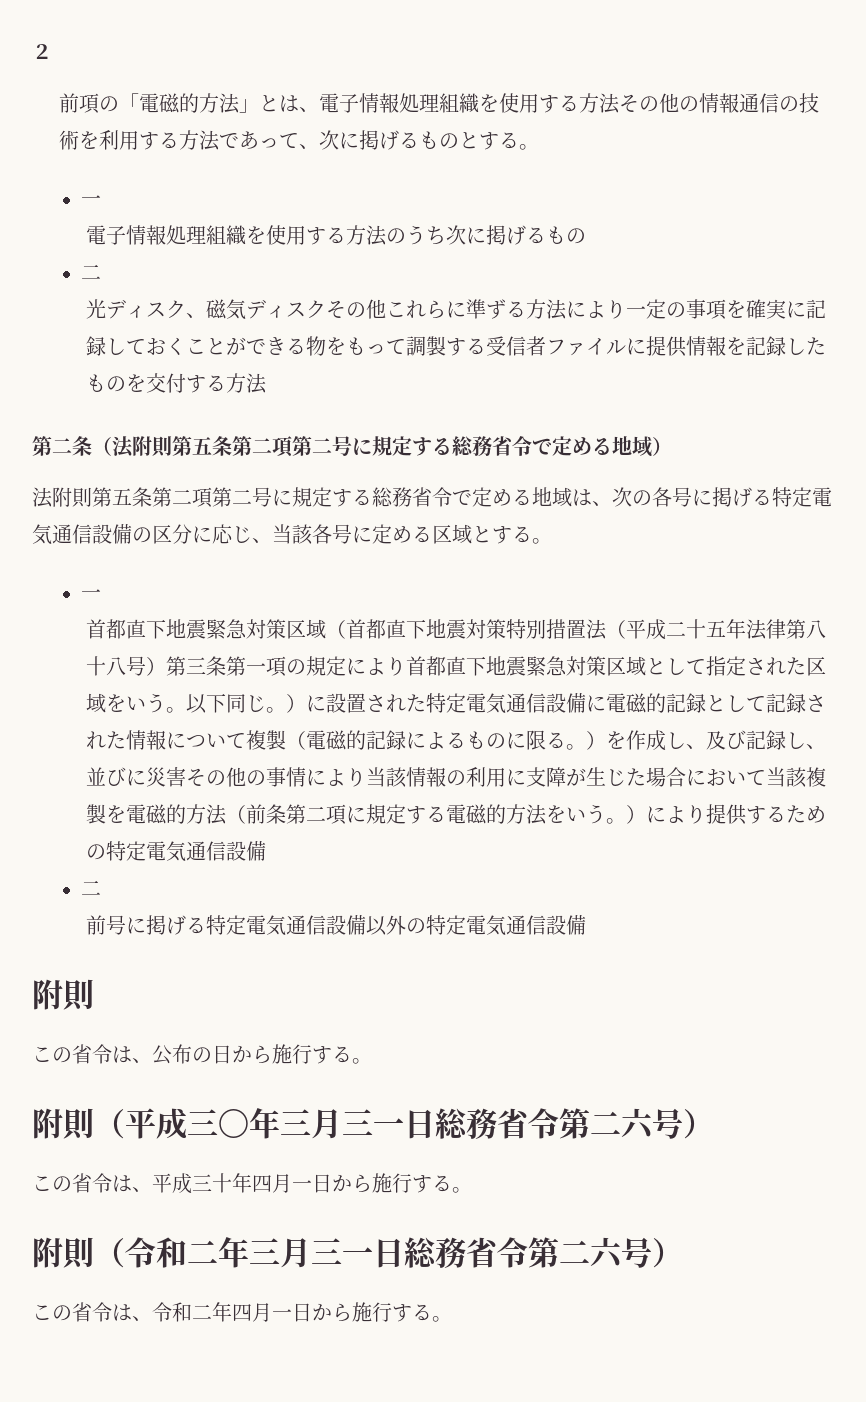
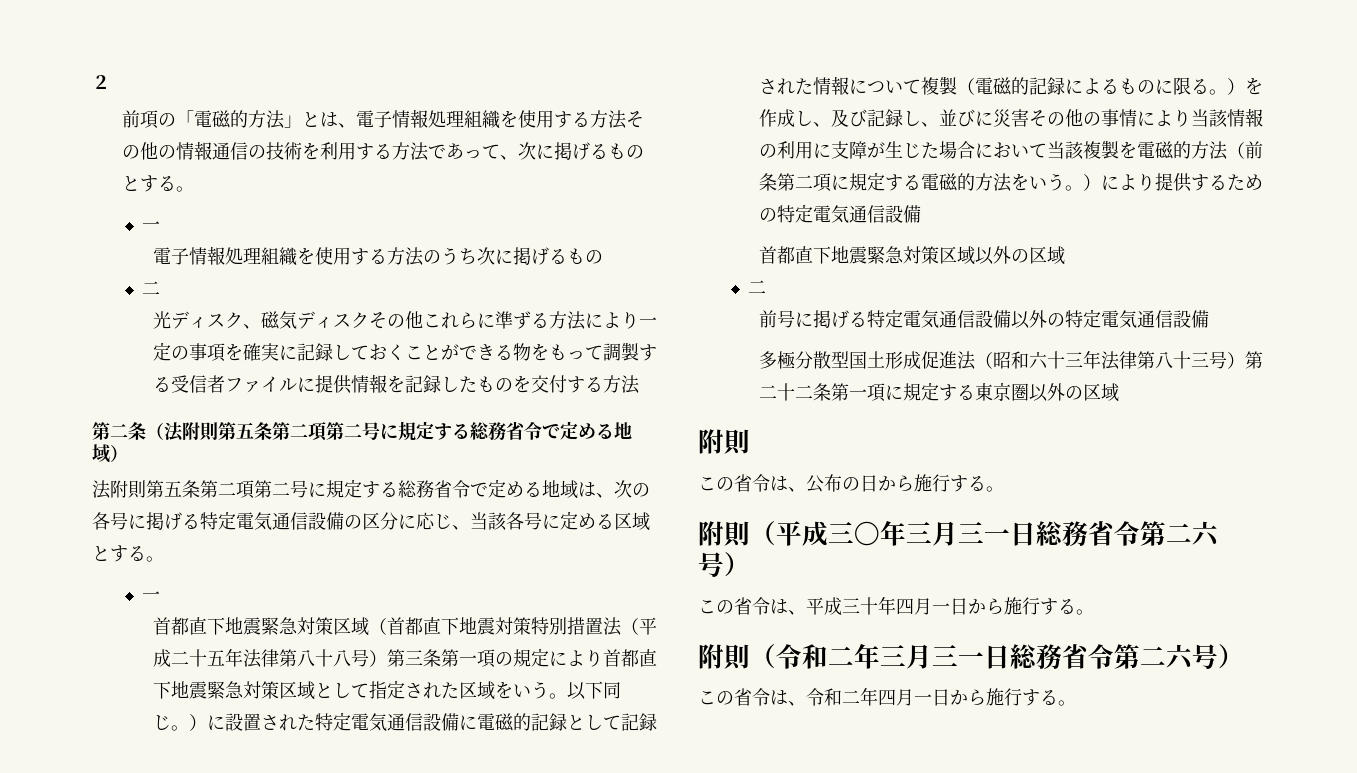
(266, 851) none -> [758,246,1065,265] // 首都直下地震緊急対策区域以外の区域
(586, 925) none -> [758,350,1263,370] [758,382,1119,402] // 多極分散型国土形成促進法（昭和六十三年法律第八十三号）第二十二条第一項に規定する東京圏以外の区域

